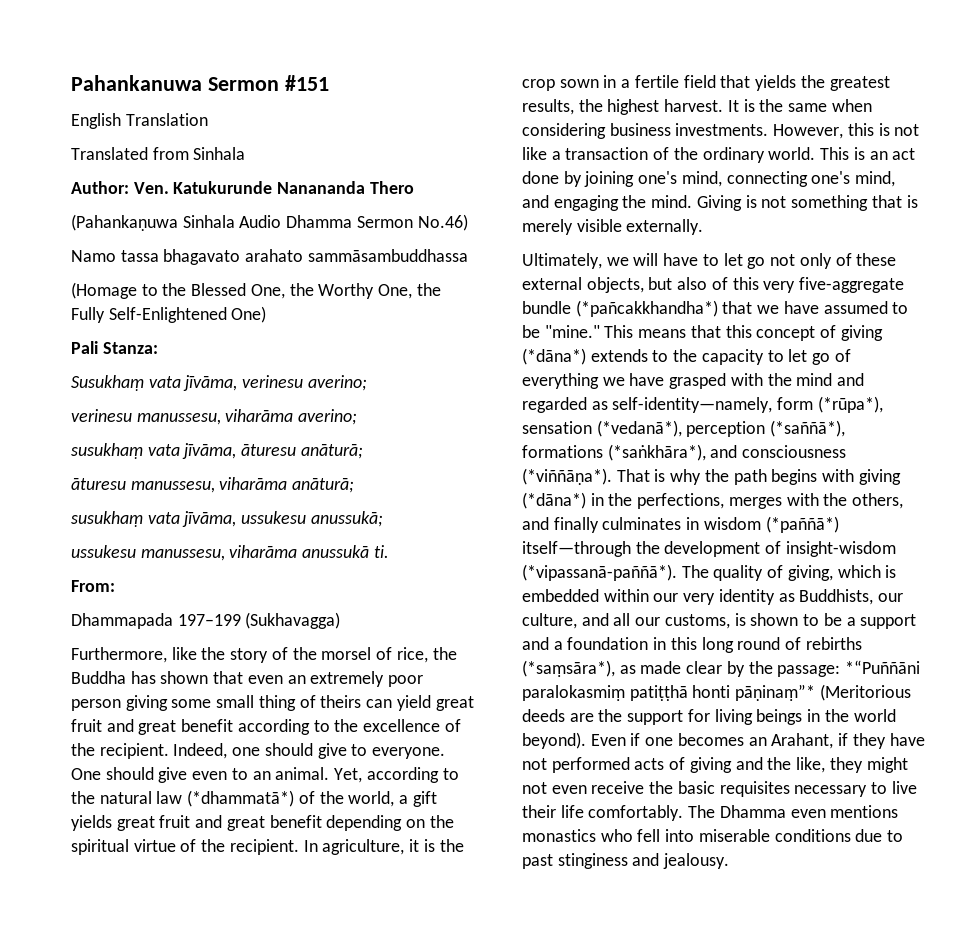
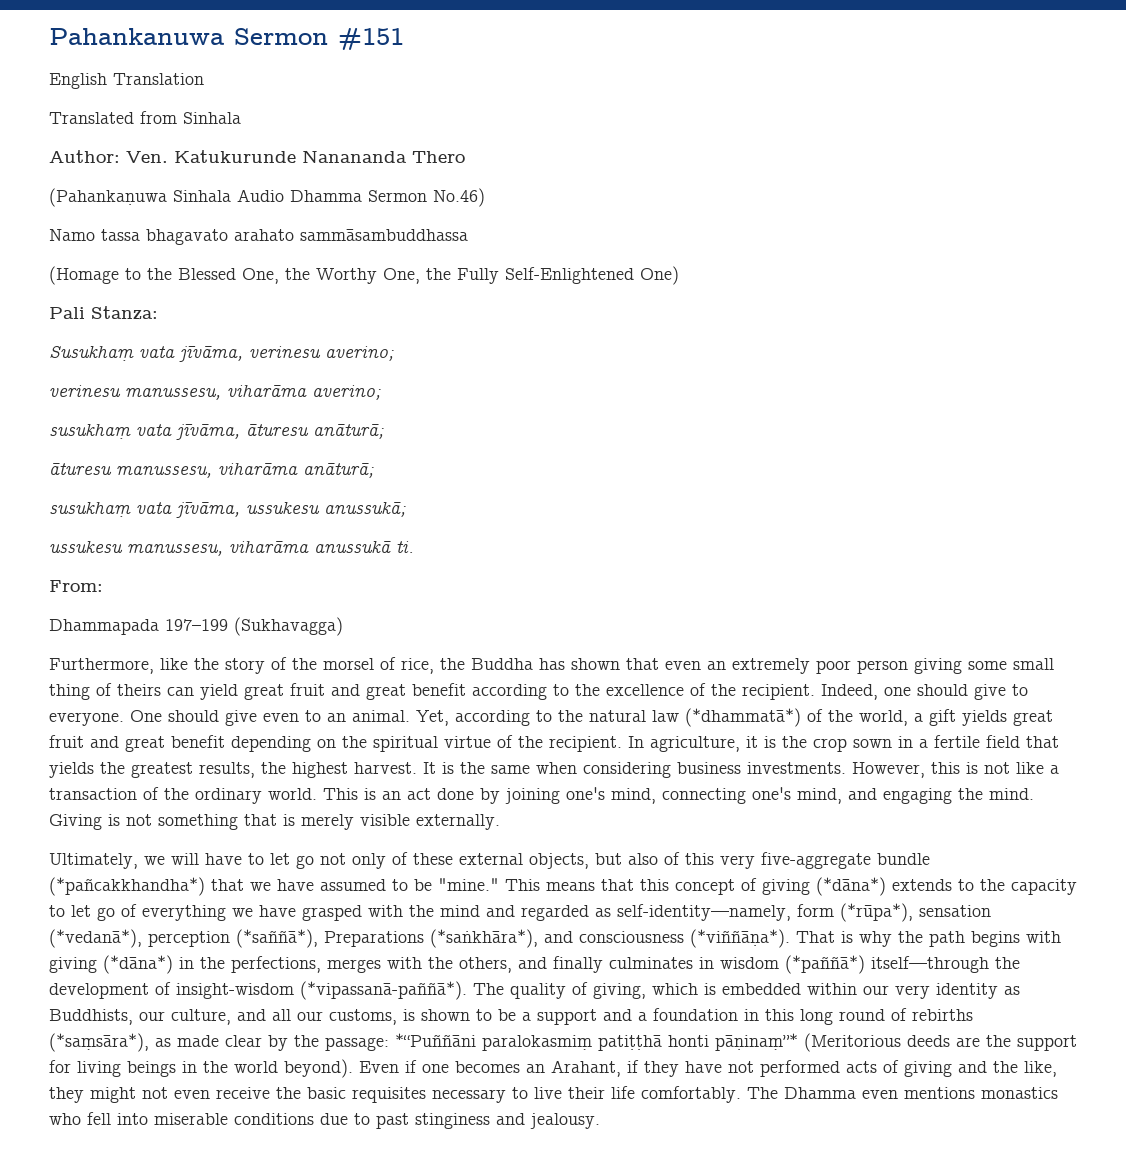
[522,445,603,458] formations -> [324,931,424,947] Preparations

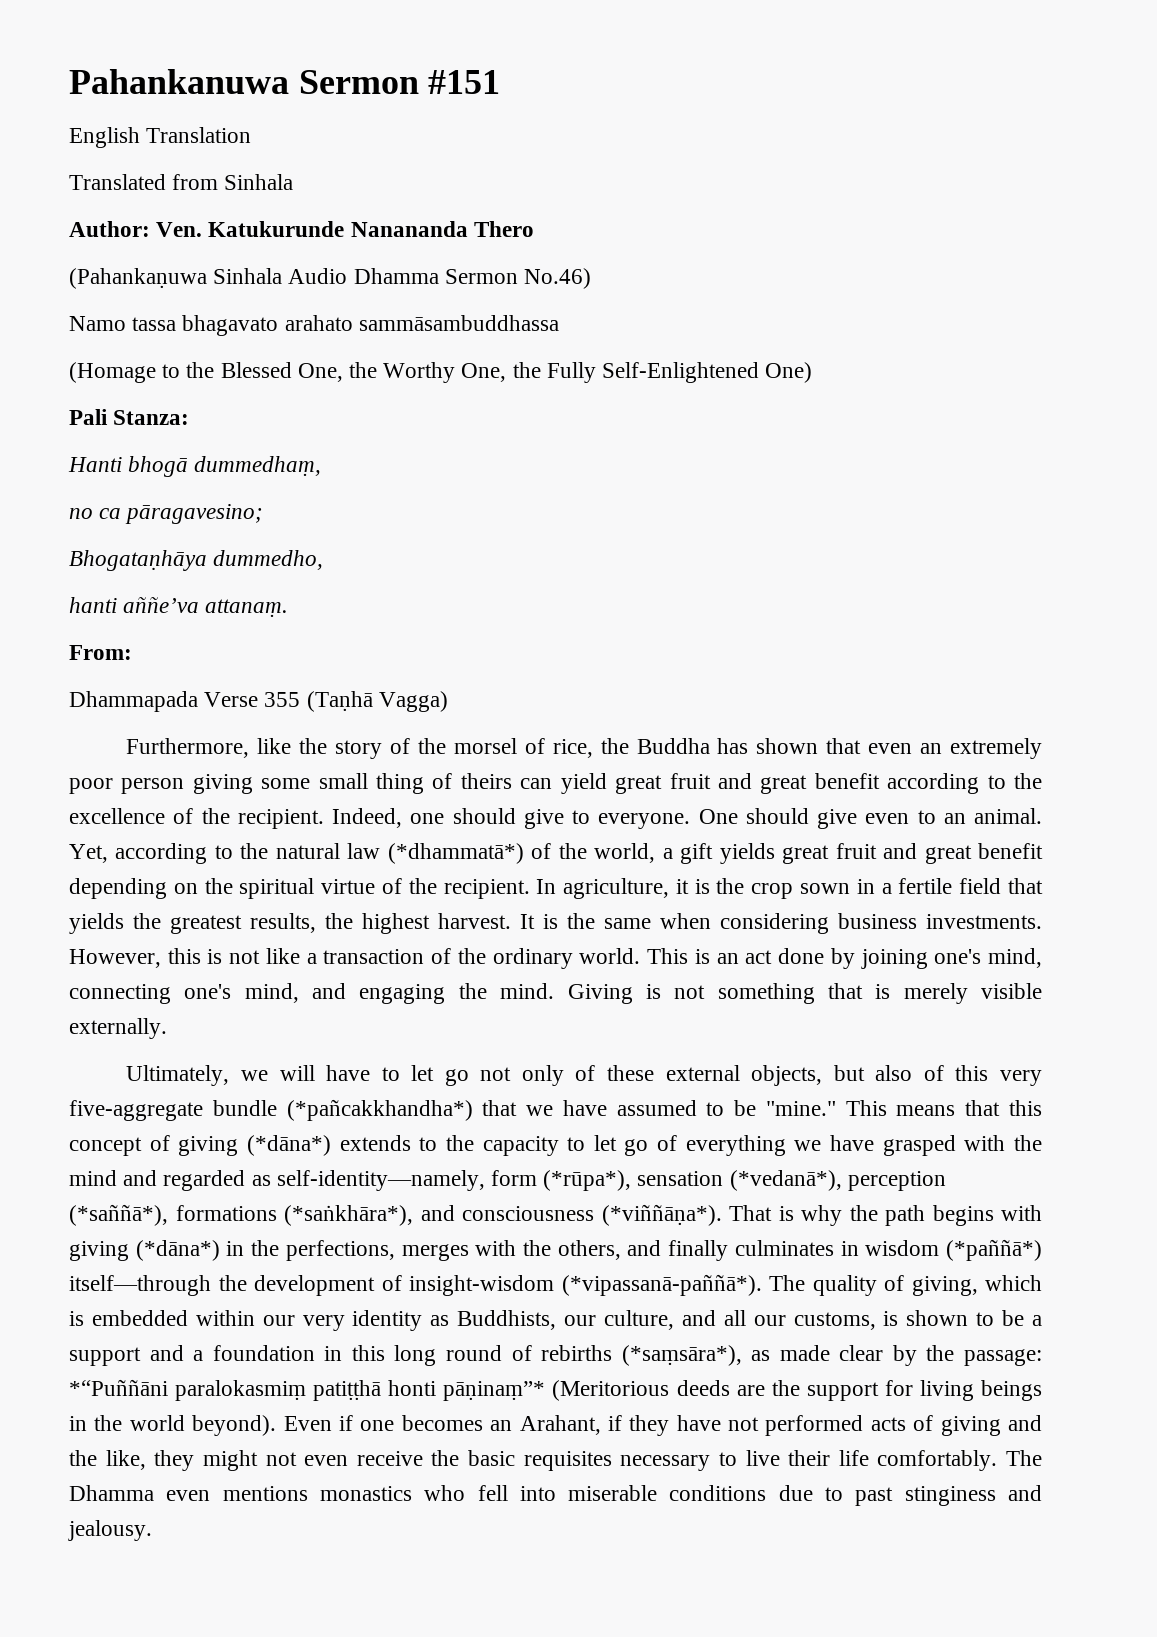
[49,345,394,362] [49,384,381,400] [49,423,384,440] [49,462,374,478] [49,501,406,518] [49,540,414,556] [49,580,103,592] [49,617,343,636] Susukhaṃ vata jīvāma, verinesu averino; // verinesu manussesu, viharāma averino; // susukhaṃ vata jīvāma, āturesu anāturā; // āturesu manussesu, viharāma anāturā; // susukhaṃ vata jīvāma, ussukesu anussukā; // ussukesu manussesu, viharāma anussukā ti. // From: // Dhammapada 197–199 (Sukhavagga) -> [68,456,322,477] [69,504,264,524] [69,550,324,571] [69,597,289,617] [69,645,132,660] [69,691,448,712] Hanti bhogā dummedhaṃ, // no ca pāragavesino; // Bhogataṇhāya dummedho, // hanti aññe’va attanaṃ. // From: // Dhammapada Verse 355 (Taṇhā Vagga)
[324,931,424,947] Preparations -> [175,1205,277,1221] formations

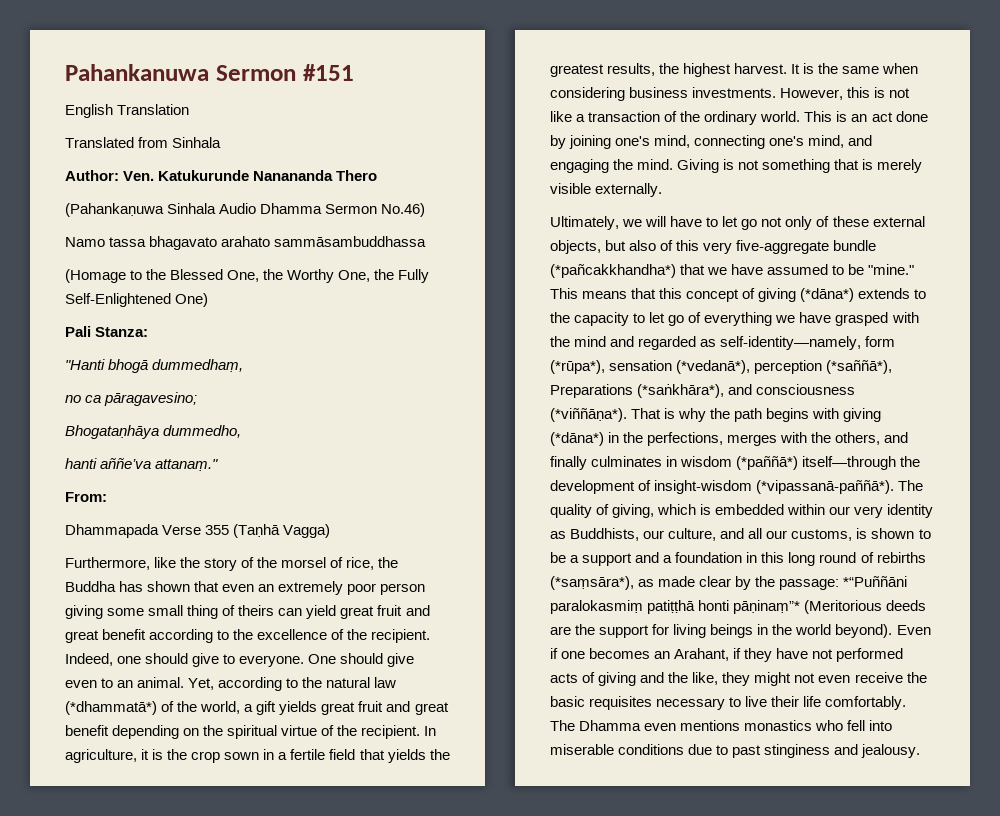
[68,457,122,472] Hanti -> [65,359,105,370] "Hanti
[205,599,289,617] attanaṃ. -> [155,459,219,471] attanaṃ."
[175,1205,277,1221] formations -> [550,384,633,398] Preparations

